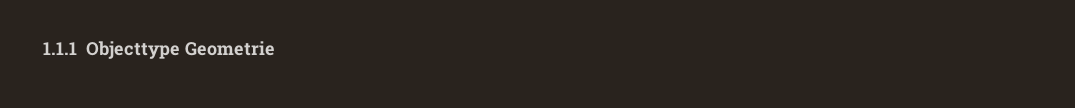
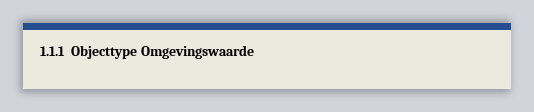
[184,41,275,56] Geometrie -> [140,45,254,59] Omgevingswaarde

